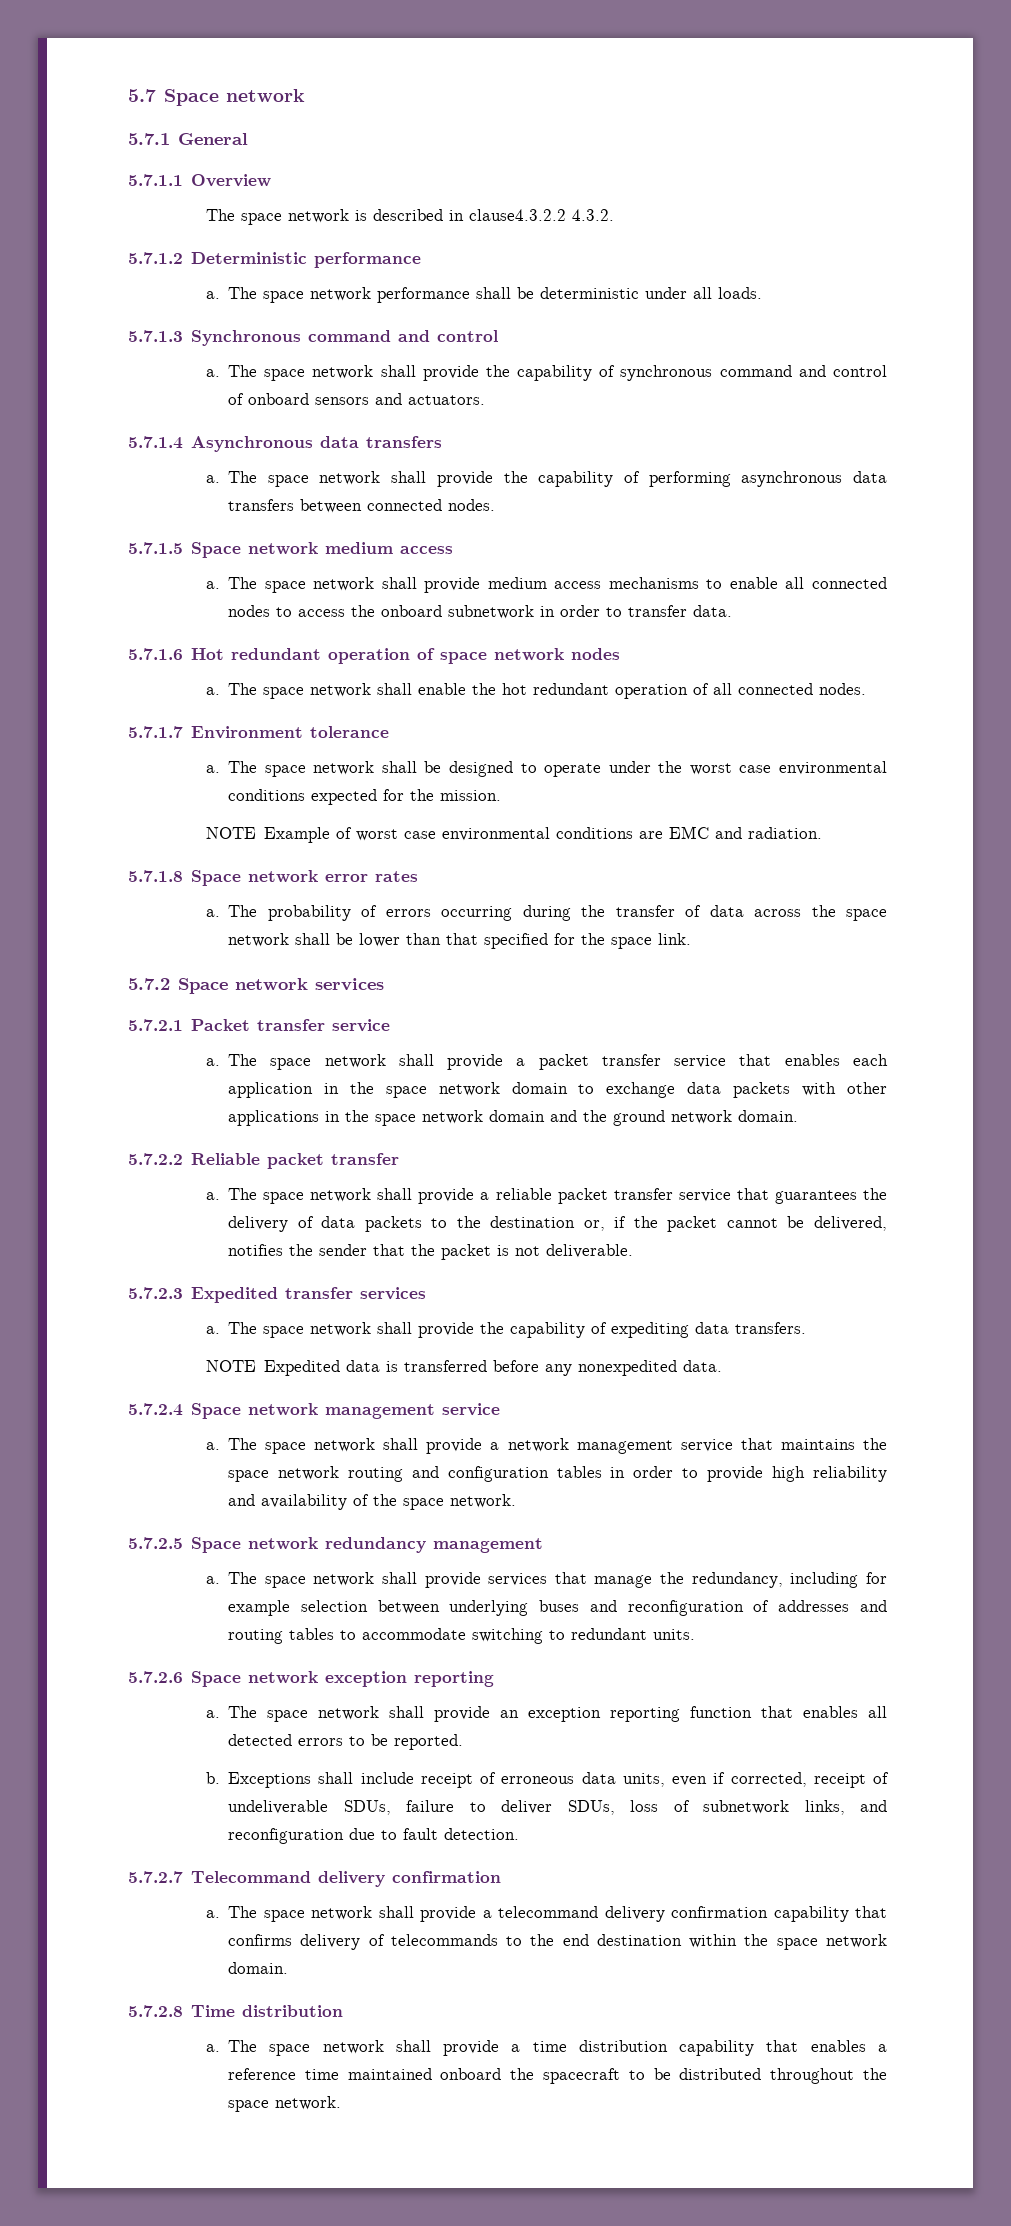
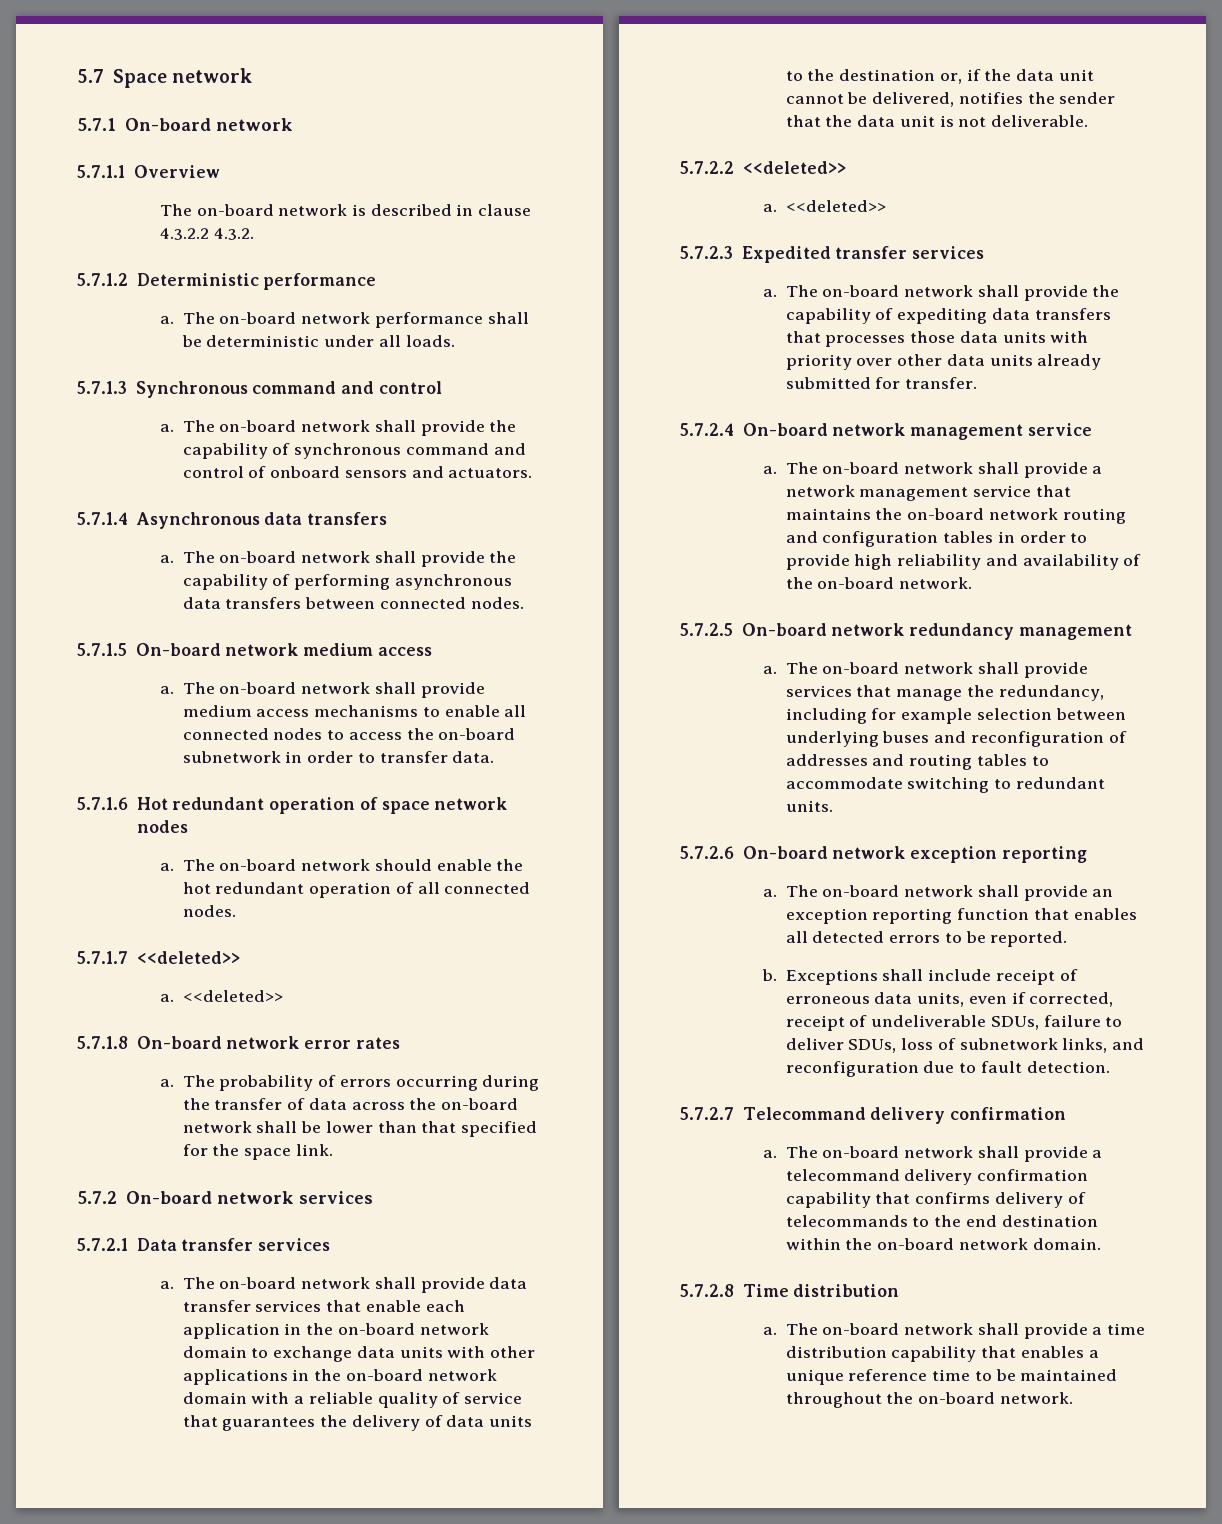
[178,133,249,145] General -> [124,118,293,131] On-board network
[240,213,282,225] space -> [196,204,274,216] on-board
[468,209,566,221] clause4.3.2.2 -> [478,204,532,216] [159,228,209,240] clause 4.3.2.2
[263,291,305,303] space -> [219,312,297,324] on-board
[264,369,306,381] space -> [219,420,297,432] on-board
[267,475,309,487] space -> [219,551,297,563] on-board
[191,542,242,558] Space -> [135,643,221,656] On-board
[264,581,306,593] space -> [219,682,297,694] on-board
[381,605,443,617] onboard -> [438,728,516,740] on-board
[263,683,413,699] space network shall -> [219,859,432,871] on-board network should
[191,726,390,739] [205,761,887,777] [228,789,502,805] [205,826,823,843] [128,870,242,886] Environment tolerance // a. The space network shall be designed to operate under the worst case environmental conditions expected for the mission. // NOTE Example of worst case environmental conditions are EMC and radiation. // 5.7.1.8 Space -> [136,951,240,964] [159,990,283,1002] [77,1036,222,1049] <<deleted>> // a. <<deleted>> // 5.7.1.8 On-board
[846,909,888,921] space -> [440,1098,518,1110] on-board
[178,978,229,994] Space -> [125,1191,212,1204] On-board
[191,1019,391,1032] [205,1054,840,1070] Packet transfer service // a. The space network shall provide a packet transfer service that enables -> [136,1238,331,1251] [159,1277,528,1293] [182,1300,421,1312] Data transfer services // a. The on-board network shall provide data transfer services that enable
[385,1086,427,1098] space -> [337,1323,415,1335] on-board
[733,1082,791,1098] packets -> [399,1346,443,1358] units
[375,1110,799,1126] [128,1153,400,1169] [205,1188,673,1204] space network domain and the ground network domain. // 5.7.2.2 Reliable packet transfer // a. The space network shall provide a reliable packet transfer -> [345,1369,497,1381] [182,1392,461,1408] on-board network domain with a reliable quality of
[364,1216,422,1232] packets -> [488,1415,532,1427] units
[667,1216,718,1232] packet -> [1015,69,1094,81] data unit
[441,1244,492,1260] packet -> [857,115,935,127] data unit
(634, 1251) none -> [680,161,846,174] [762,200,886,212] // 5.7.2.2 <<deleted>> // a. <<deleted>>
[263,1326,305,1338] space -> [822,285,900,297] on-board
[735,1322,807,1334] [205,1360,723,1376] [128,1403,242,1419] transfers. // NOTE Expedited data is transferred before any nonexpedited data. // 5.7.2.4 Space -> [1034,308,1111,320] [785,331,1089,347] [785,354,1102,370] [785,377,978,389] [680,423,828,436] transfers that processes those data units with priority over other data units already submitted for transfer. // 5.7.2.4 On-board
[265,1442,307,1454] space -> [822,462,900,474] on-board
[228,1470,270,1482] space -> [907,508,985,520] on-board
[403,1498,445,1510] space -> [817,577,895,589] on-board
[191,1537,242,1553] Space -> [741,623,827,636] On-board
[264,1576,306,1588] space -> [822,662,900,674] on-board
[191,1671,242,1687] Space -> [742,846,828,859] On-board
[267,1710,309,1722] space -> [822,885,900,897] on-board
[263,1910,305,1922] space -> [822,1146,900,1158] on-board
[776,1938,818,1950] space -> [877,1238,955,1250] on-board
[269,2044,311,2056] space -> [822,1323,900,1335] on-board
(887, 2048) none -> [785,1369,844,1385] unique
[347,2068,762,2084] maintained onboard the spacecraft to be distributed -> [974,1369,1118,1381] to be maintained
[228,2100,270,2112] space -> [918,1392,996,1404] on-board

